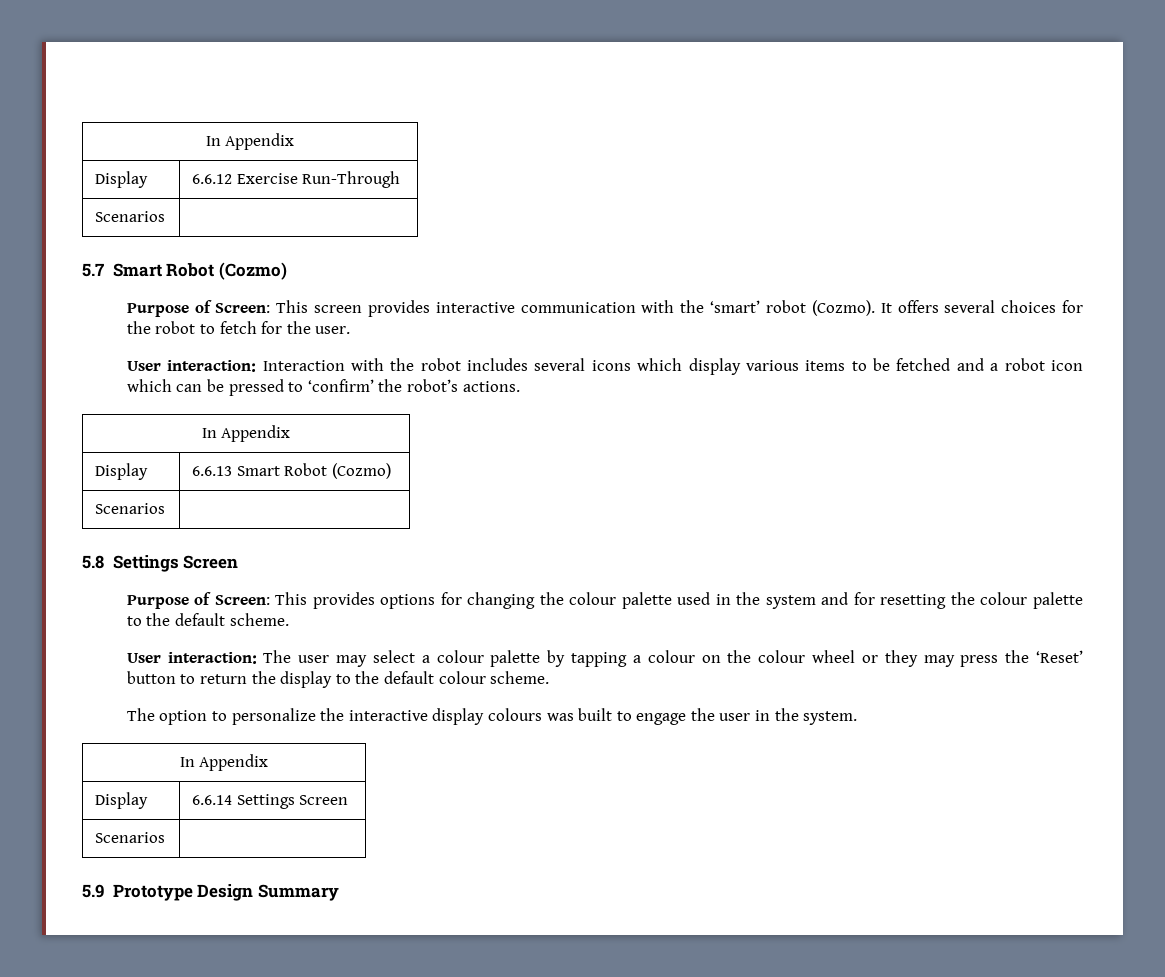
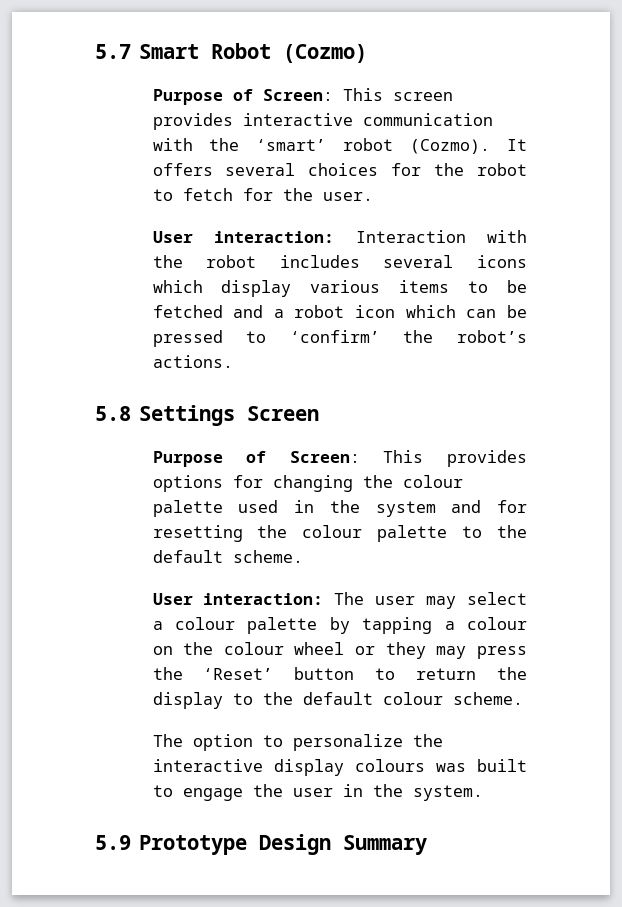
[205,133,295,150] [95,171,149,188] [192,171,401,188] [95,211,166,222] In Appendix // Display | 6.6.12 Exercise Run-Through // Scenarios | // -> (95, 51) none
[201,425,291,442] [95,463,149,480] [192,463,391,479] [95,503,166,514] // In Appendix // Display | 6.6.13 Smart Robot (Cozmo) // Scenarios | -> (233, 361) none
[179,754,269,771] [95,792,149,809] [192,794,349,809] [95,832,166,843] // In Appendix // Display | 6.6.14 Settings Screen // Scenarios | -> (483, 793) none

